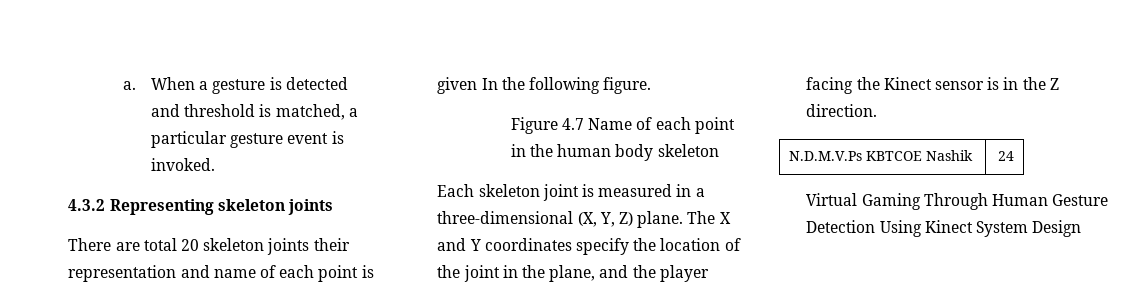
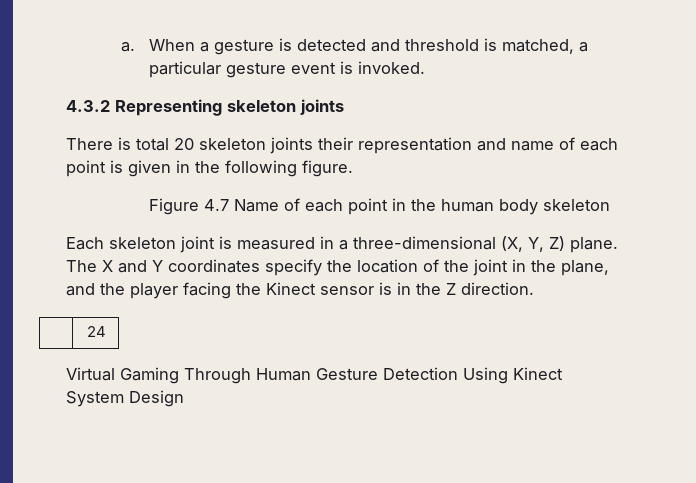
[115,242,140,251] are -> [118,137,132,150] is
[481,78,498,90] In -> [176,160,191,173] in
[789,150,974,161] N.D.M.V.Ps KBTCOE Nashik -> (535, 288) none

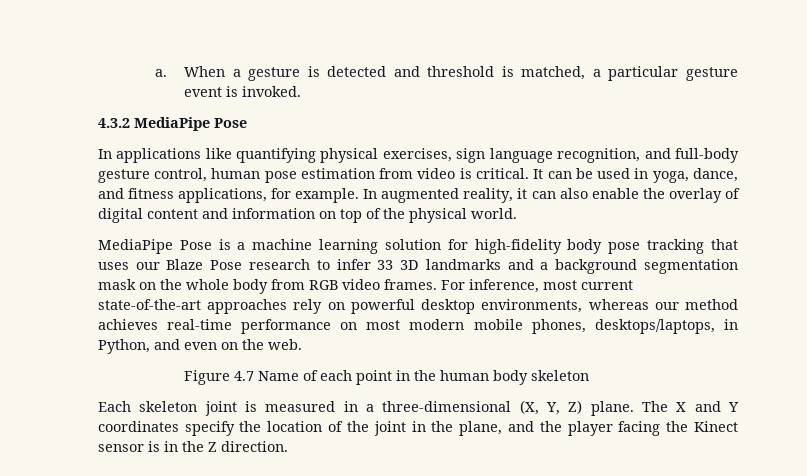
[115,99,345,116] [66,137,619,154] [66,160,354,177] Representing skeleton joints // There is total 20 skeleton joints their representation and name of each point is given in the following figure. -> [133,117,247,131] [97,148,740,163] [97,168,739,183] [97,188,740,203] [97,208,517,223] [97,239,738,254] [97,259,738,274] [97,279,633,294] [97,299,738,314] [97,319,739,334] [97,339,302,354] MediaPipe Pose // In applications like quantifying physical exercises, sign language recognition, and full-body gesture control, human pose estimation from video is critical. It can be used in yoga, dance, and fitness applications, for example. In augmented reality, it can also enable the overlay of digital content and information on top of the physical world. // MediaPipe Pose is a machine learning solution for high-fidelity body pose tracking that uses our Blaze Pose research to infer 33 3D landmarks and a background segmentation mask on the whole body from RGB video frames. For inference, most current state-of-the-art approaches rely on powerful desktop environments, whereas our method achieves real-time performance on most modern mobile phones, desktops/laptops, in Python, and even on the web.
[87,326,107,337] [66,367,564,384] [66,390,185,407] // | 24 // Virtual Gaming Through Human Gesture Detection Using Kinect System Design -> (288, 446) none

